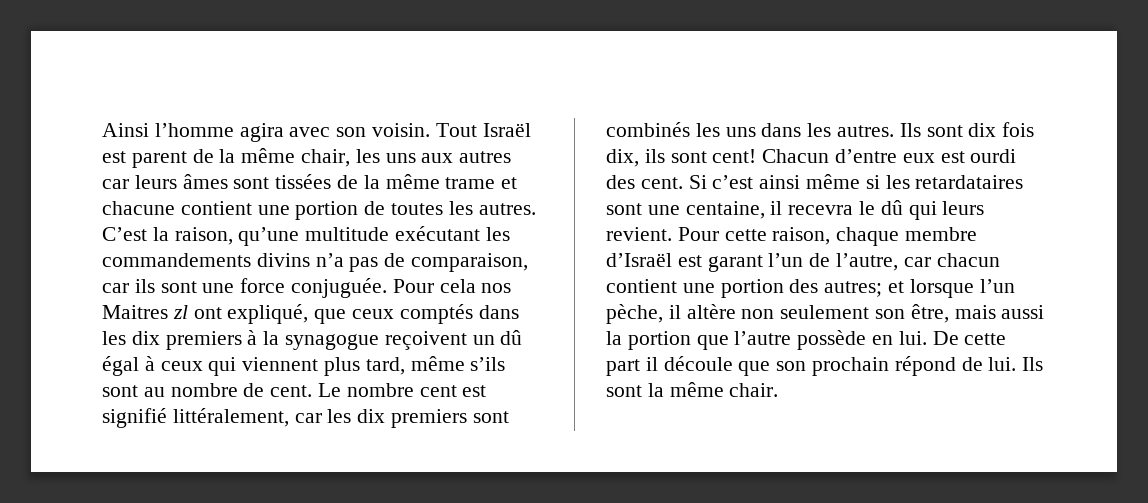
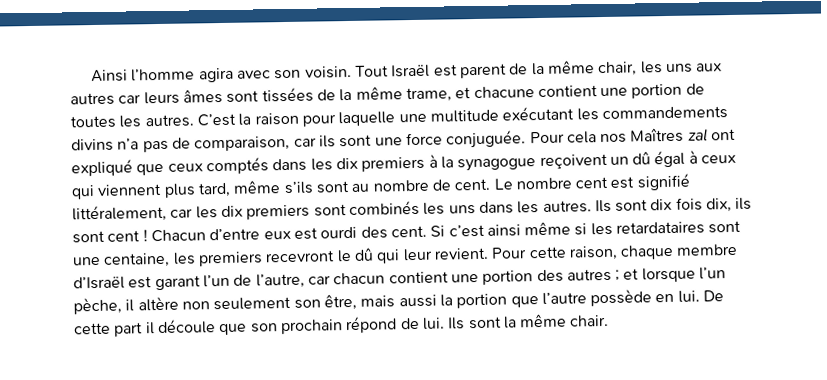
[445,177,496,189] trame -> [405,87,452,103] trame,
[174,227,300,246] raison, qu’une -> [254,111,427,127] raison pour laquelle une
[102,304,309,324] Maitres zl ont expliqué, -> [630,127,737,143] [71,159,133,177] Maîtres zal ont expliqué
[712,149,757,163] cent! -> [107,229,148,242] cent !
[770,201,854,215] il recevra -> [172,250,336,267] les premiers recevront
[942,201,985,215] leurs -> [402,248,433,262] leur
[824,281,883,297] autres; -> [566,268,621,282] autres ;

